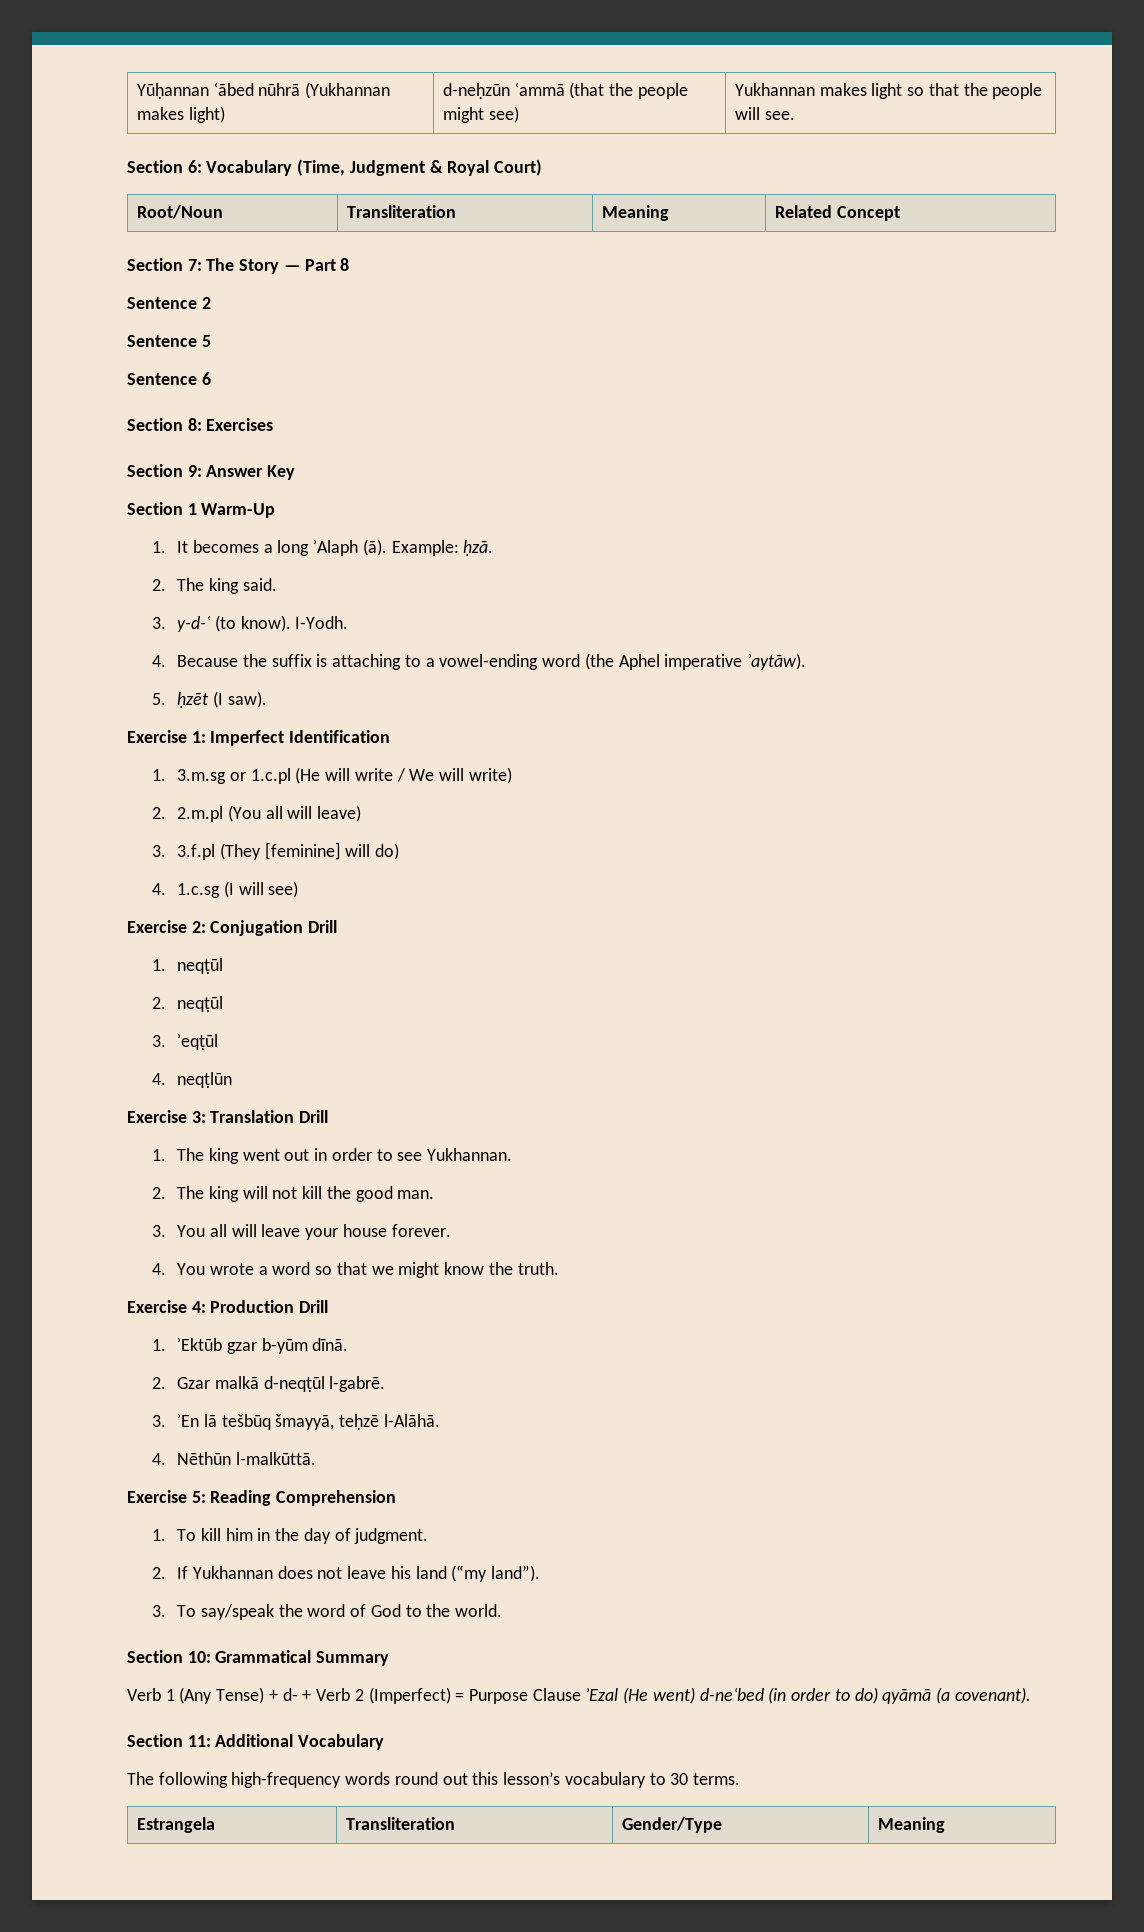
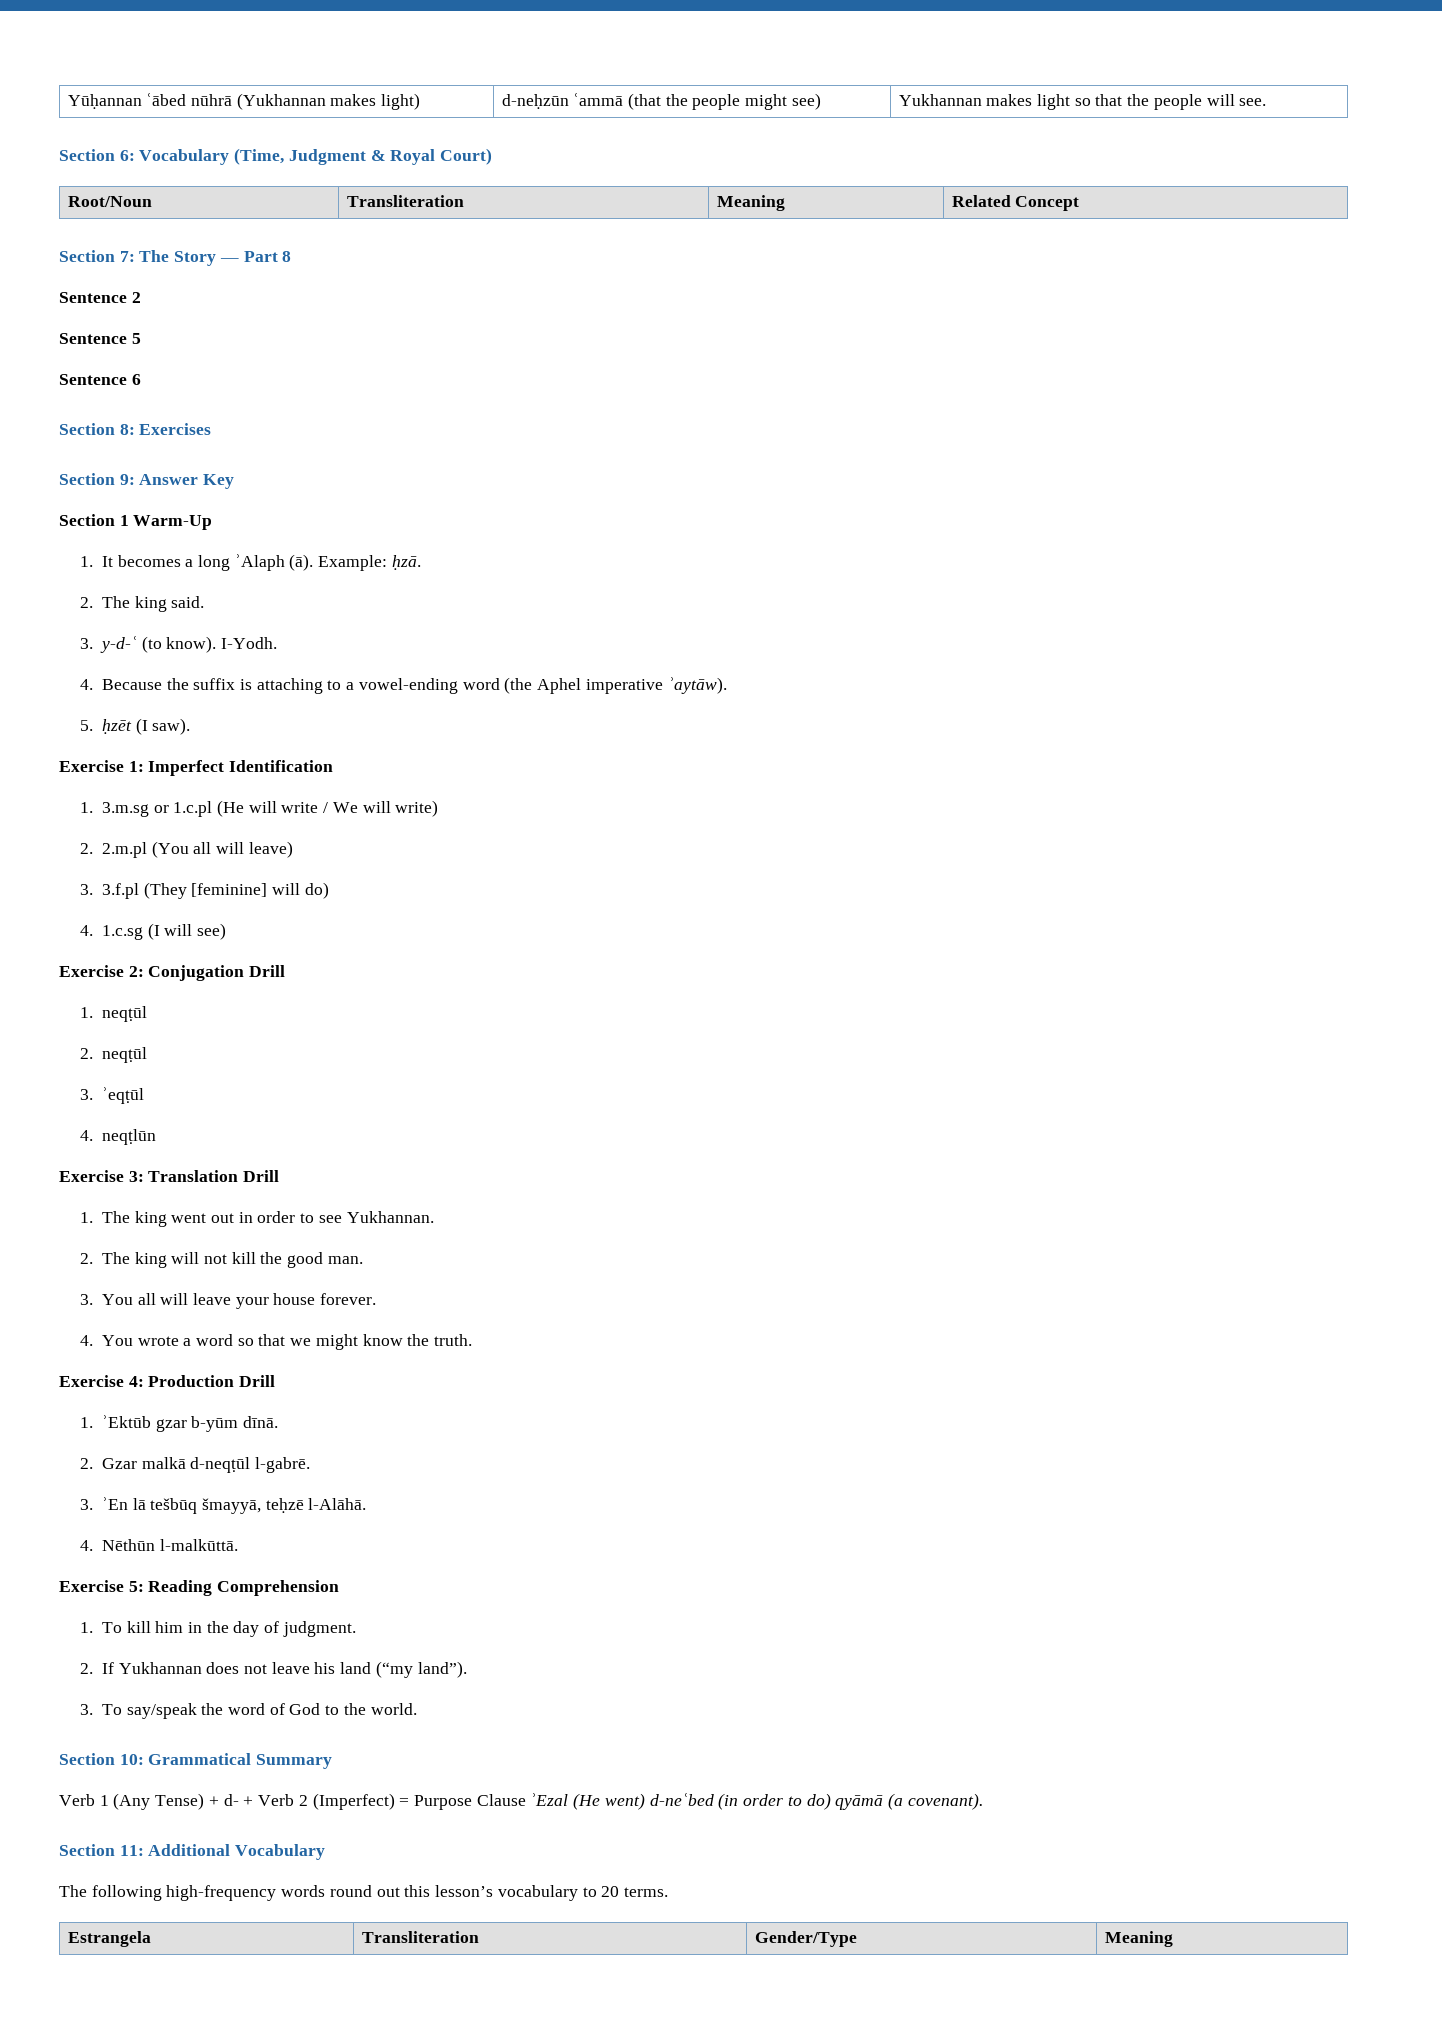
[670,1773,689,1785] 30 -> [601,1886,620,1897] 20

